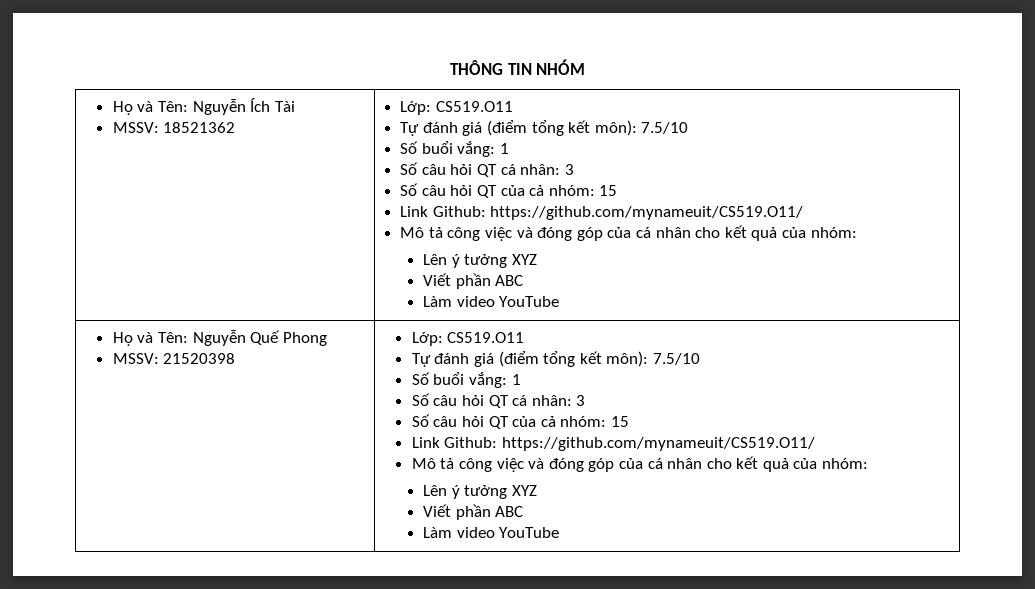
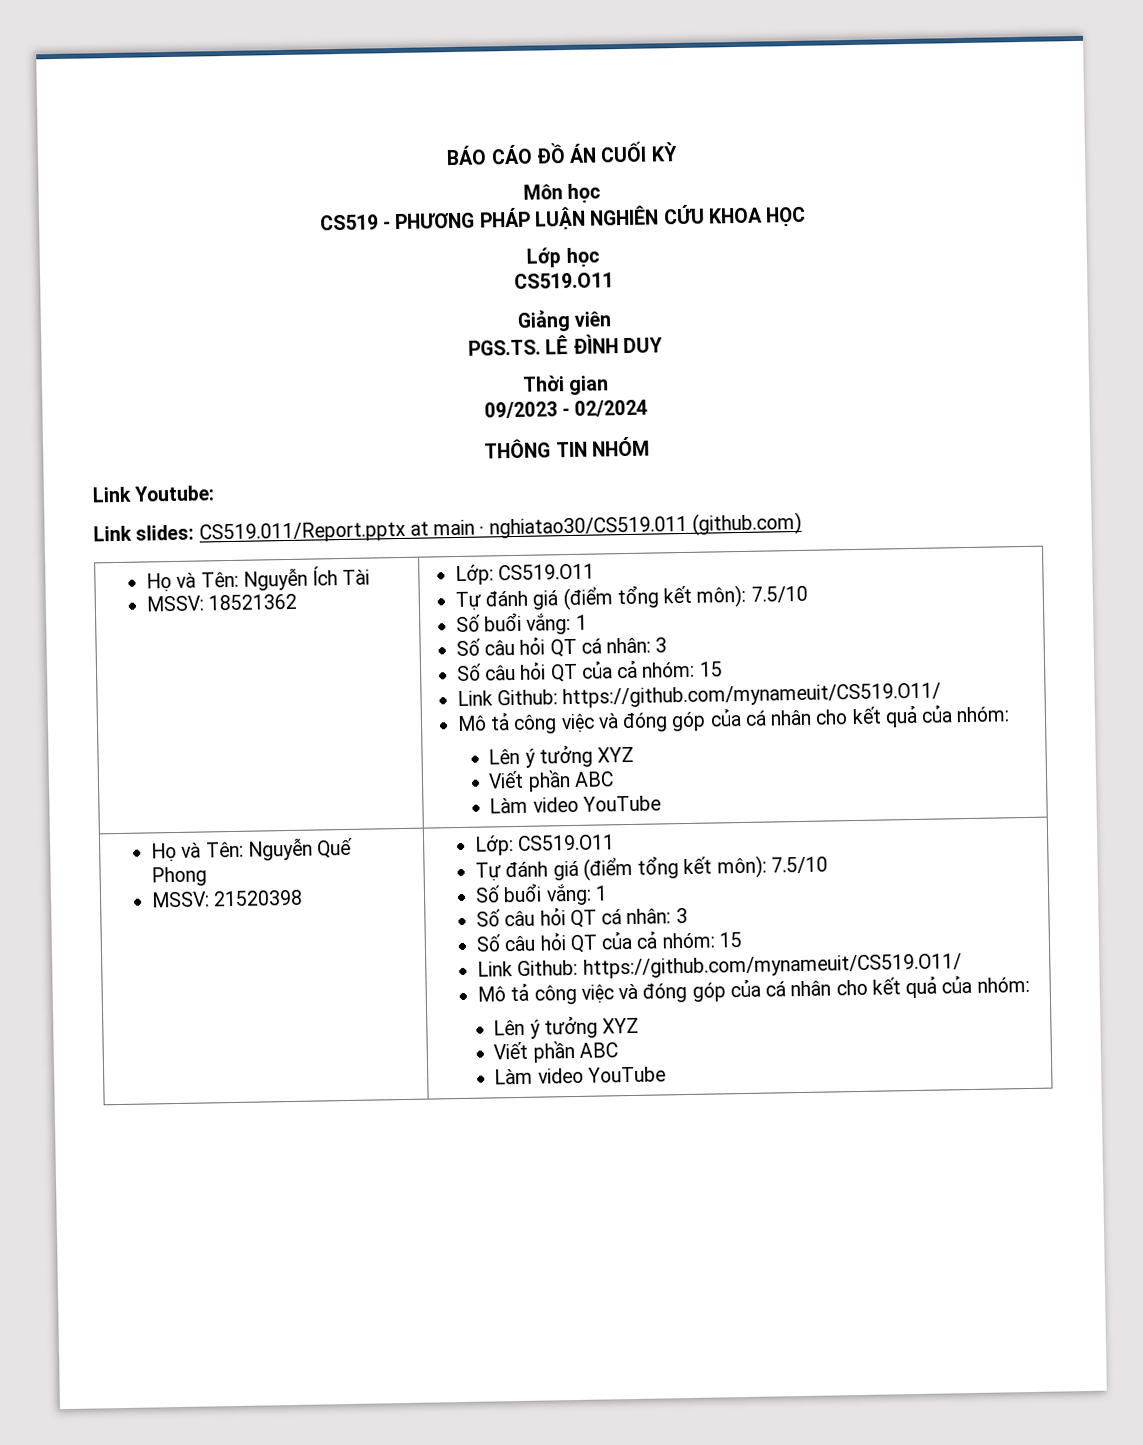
[449,59,586,75] THÔNG TIN NHÓM -> [446,141,678,166] [522,183,602,203] [319,204,807,231] [526,247,600,268] [514,272,614,289] [516,309,613,332] [468,334,663,356] [521,375,610,395] [483,399,649,419] [483,436,650,459] [92,485,216,503] [93,511,802,544] BÁO CÁO ĐỒ ÁN CUỐI KỲ // Môn học // CS519 - PHƯƠNG PHÁP LUẬN NGHIÊN CỨU KHOA HỌC // Lớp học // CS519.O11 // Giảng viên // PGS.TS. LÊ ĐÌNH DUY // Thời gian // 09/2023 - 02/2024 // THÔNG TIN NHÓM // Link Youtube: // Link slides: CS519.011/Report.pptx at main · nghiatao30/CS519.011 (github.com)

